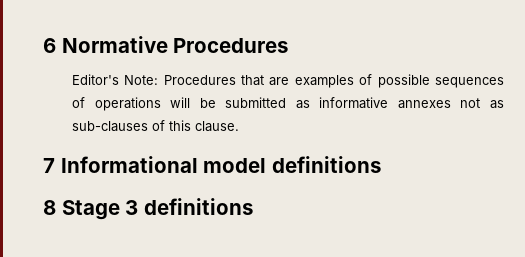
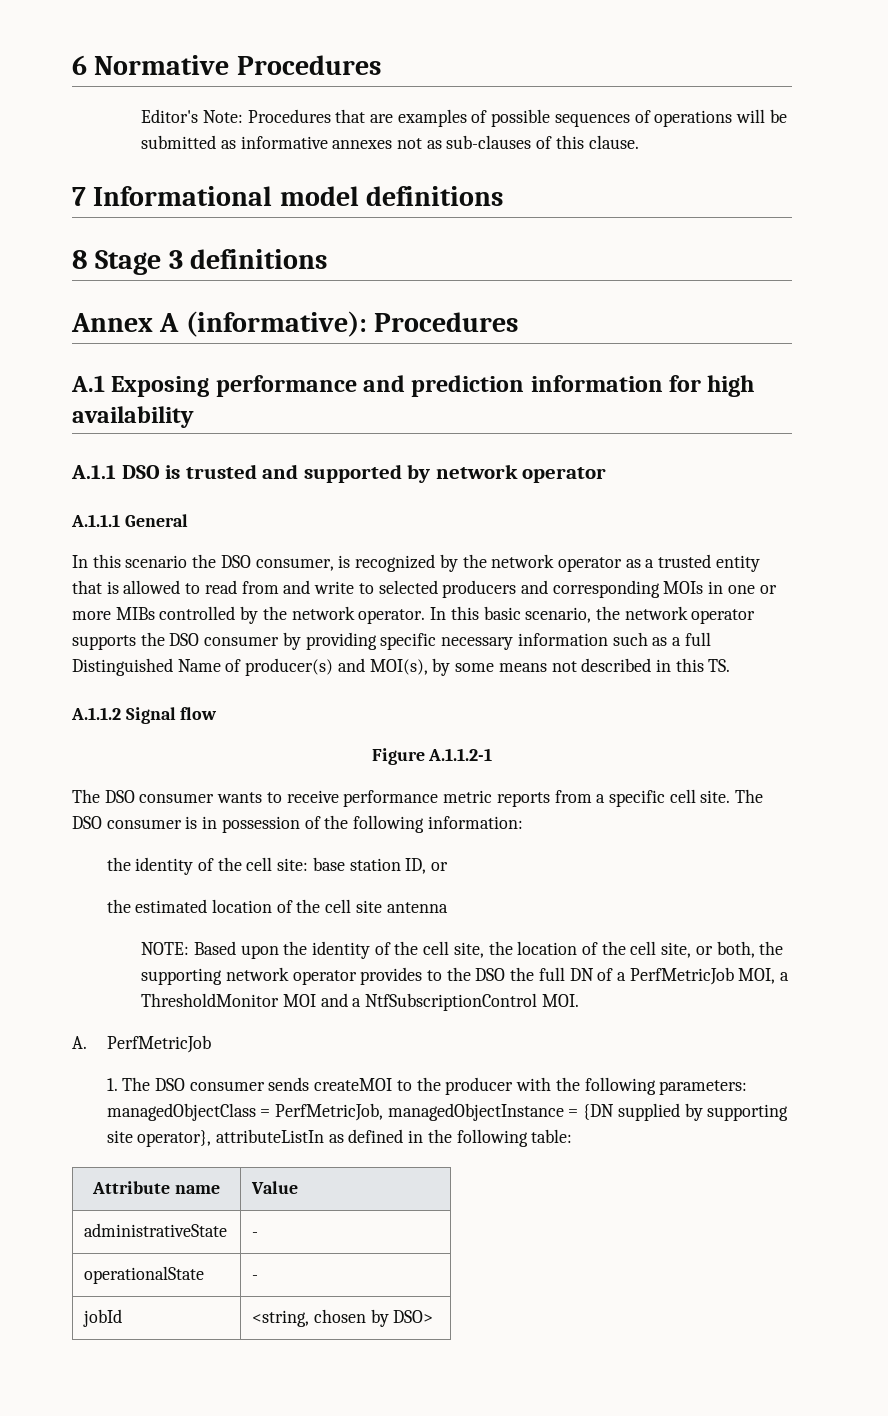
(253, 206) none -> [71,311,519,337] [71,375,755,397] [72,406,194,428] [71,464,607,483] [71,514,188,527] [72,554,760,572] [72,580,777,598] [72,606,756,624] [72,632,711,650] [72,658,731,676] [71,707,218,724] [371,748,493,765] [72,789,764,807] [72,815,523,833] [106,857,449,875] [106,899,448,913] [141,941,784,959] [141,967,790,985] [141,993,579,1011] [72,1035,211,1053] [106,1077,748,1095] [106,1103,789,1121] [106,1129,573,1147] [92,1181,220,1194] [251,1181,299,1194] [84,1223,228,1237] [252,1232,259,1237] [84,1266,205,1284] [252,1275,259,1280] [83,1309,123,1327] [252,1309,434,1327] // Annex A (informative): Procedures // A.1 Exposing performance and prediction information for high availability // A.1.1 DSO is trusted and supported by network operator // A.1.1.1 General // In this scenario the DSO consumer, is recognized by the network operator as a trusted entity that is allowed to read from and write to selected producers and corresponding MOIs in one or more MIBs controlled by the network operator. In this basic scenario, the network operator supports the DSO consumer by providing specific necessary information such as a full Distinguished Name of producer(s) and MOI(s), by some means not described in this TS. // A.1.1.2 Signal flow // Figure A.1.1.2-1 // The DSO consumer wants to receive performance metric reports from a specific cell site. The DSO consumer is in possession of the following information: // the identity of the cell site: base station ID, or // the estimated location of the cell site antenna // NOTE: Based upon the identity of the cell site, the location of the cell site, or both, the supporting network operator provides to the DSO the full DN of a PerfMetricJob MOI, a ThresholdMonitor MOI and a NtfSubscriptionControl MOI. // A. PerfMetricJob // 1. The DSO consumer sends createMOI to the producer with the following parameters: managedObjectClass = PerfMetricJob, managedObjectInstance = {DN supplied by supporting site operator}, attributeListIn as defined in the following table: // Attribute name | Value // administrativeState | - // operationalState | - // jobId | <string, chosen by DSO>

